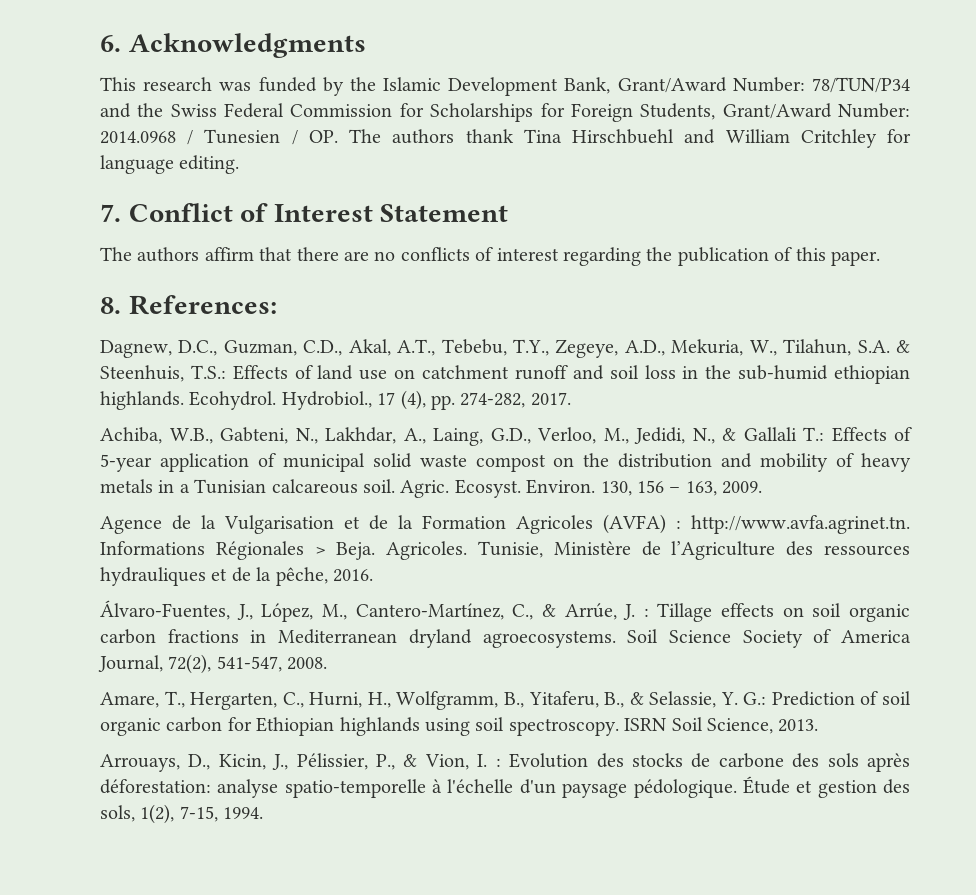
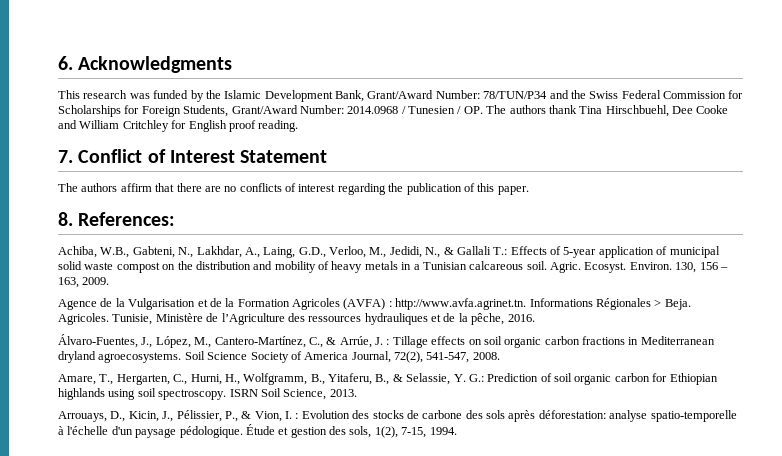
[572,129,675,144] Hirschbuehl -> [605,105,729,117] Hirschbuehl, Dee Cooke
[100,155,240,174] language editing. -> [188,120,299,132] English proof reading.
[100,339,911,358] [100,365,911,384] [100,390,571,410] // Dagnew, D.C., Guzman, C.D., Akal, A.T., Tebebu, T.Y., Zegeye, A.D., Mekuria, W., Tilahun, S.A. & Steenhuis, T.S.: Effects of land use on catchment runoff and soil loss in the sub-humid ethiopian highlands. Ecohydrol. Hydrobiol., 17 (4), pp. 274-282, 2017. -> (176, 219) none

